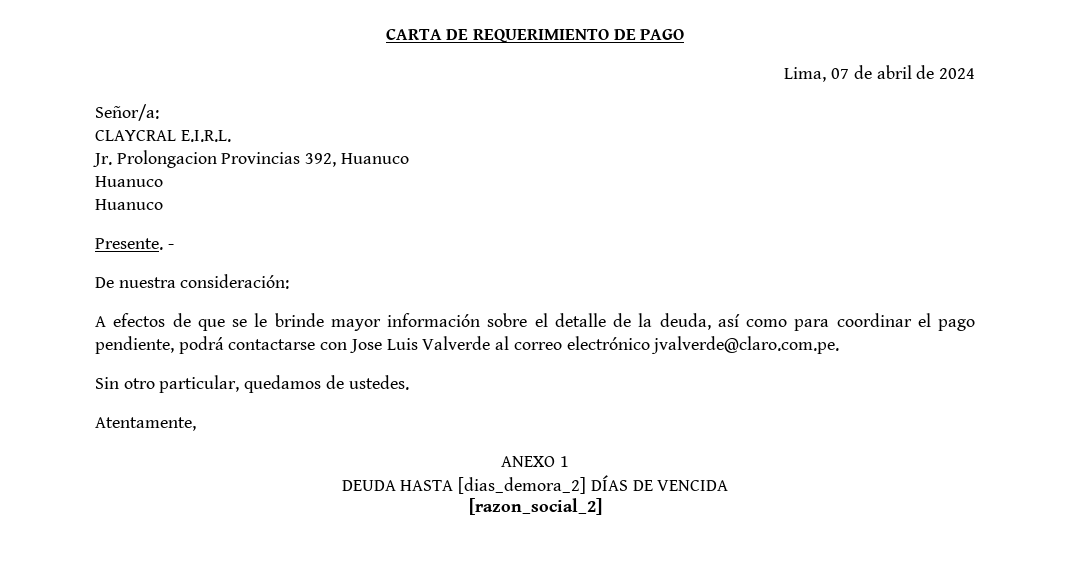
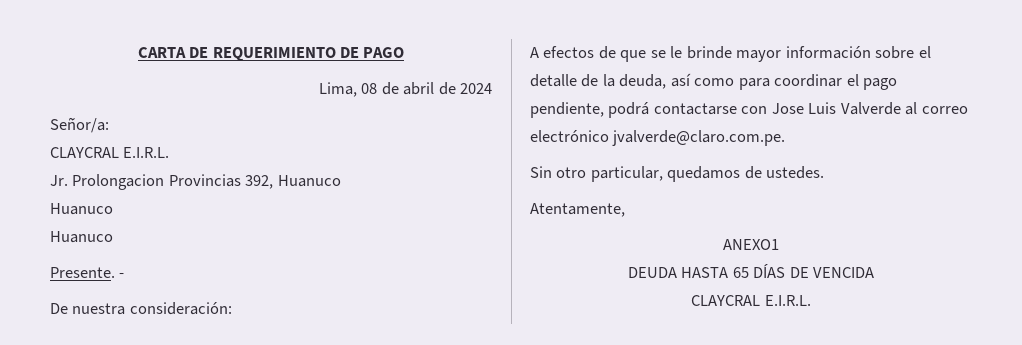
[831,68,850,79] 07 -> [361,83,378,94] 08
[501,456,569,467] ANEXO 1 -> [723,239,779,250] ANEXO1
[458,477,587,494] [dias_demora_2] -> [732,267,749,278] 65
[468,498,602,515] [razon_social_2] -> [691,295,811,306] CLAYCRAL E.I.R.L.

